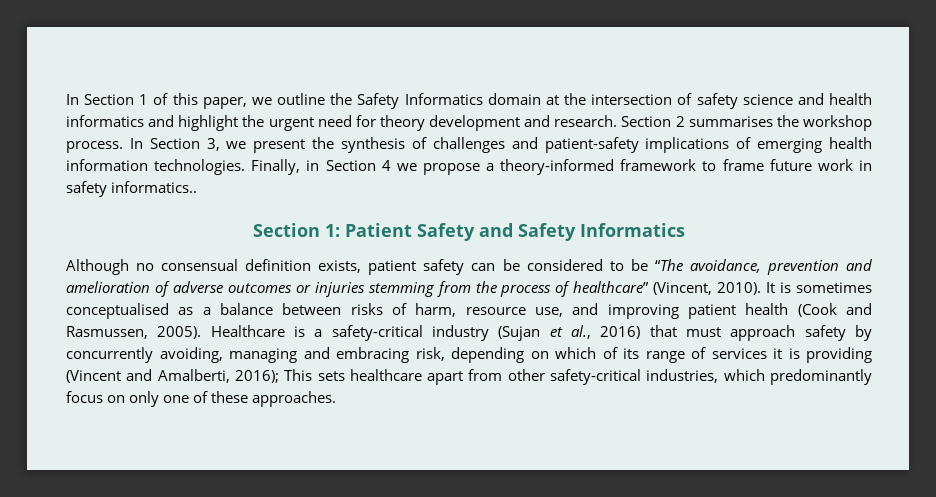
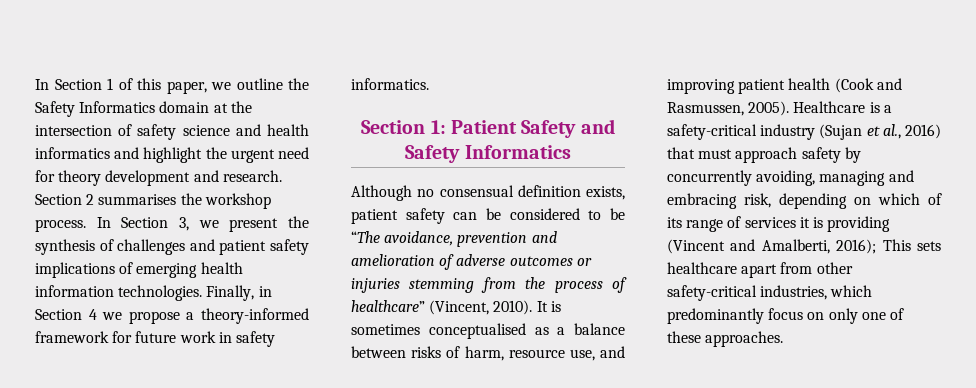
[544,137,639,153] patient-safety -> [219,239,309,255] patient safety
[702,159,764,171] to frame -> [112,331,133,343] for
[111,181,198,193] informatics.. -> [351,78,429,90] informatics.

